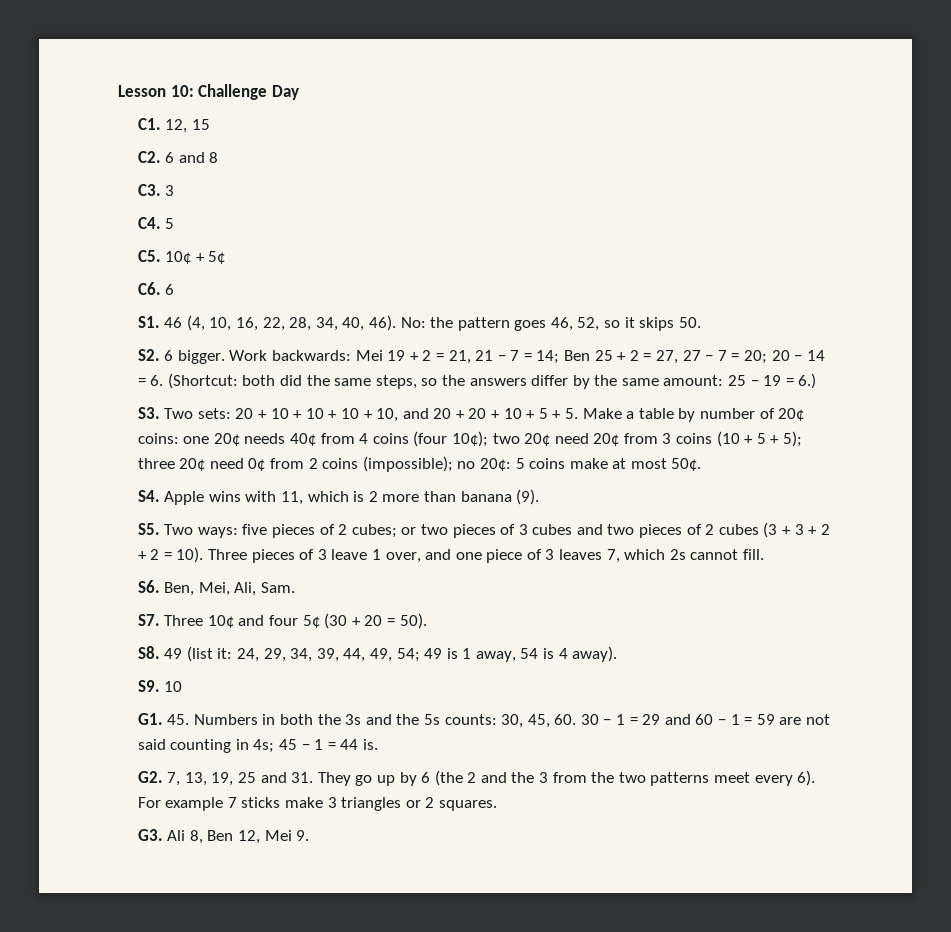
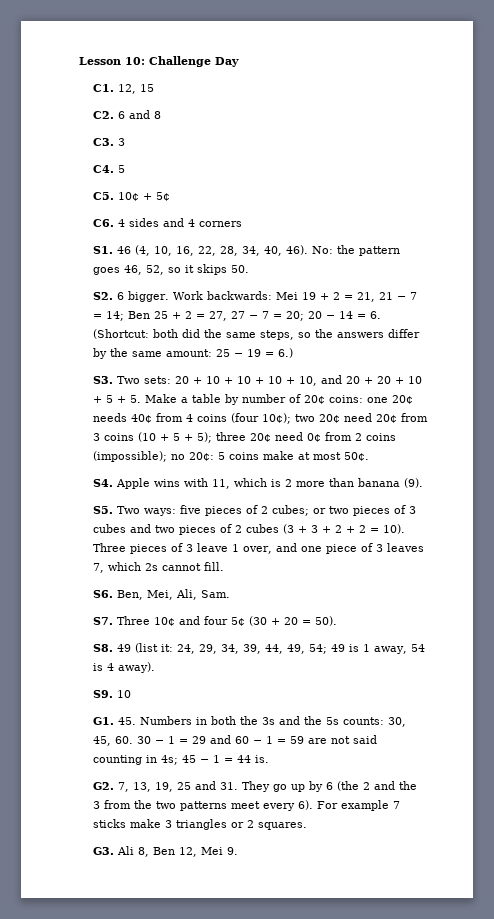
[165,284,175,295] 6 -> [118,218,243,227] 4 sides and 4 corners

